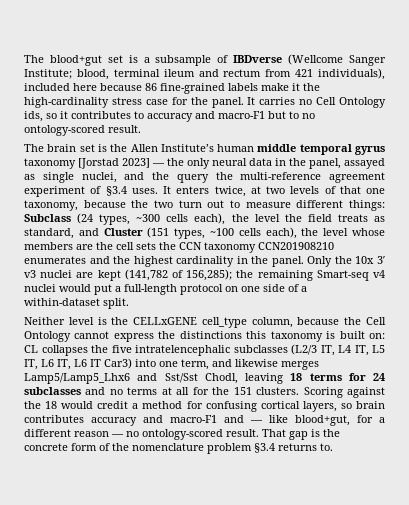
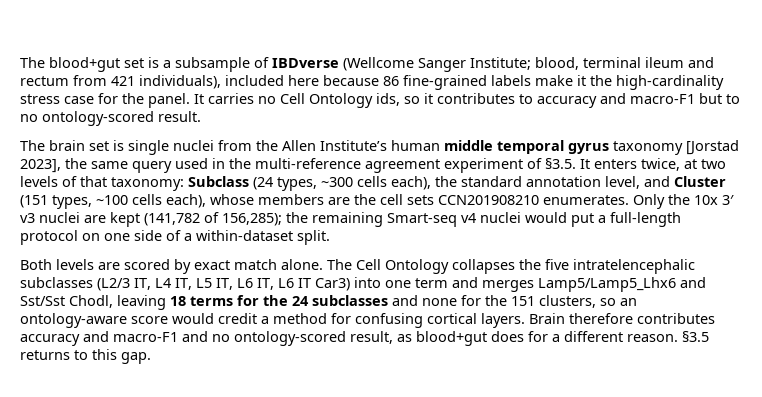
(107, 148) none -> [128,140,252,155] single nuclei from
[122,158,385,169] [24,172,209,183] 2023] — the only neural data in the panel, assayed as single nuclei, and the query -> [20,158,225,173] 2023], the same query used in
[105,186,158,196] §3.4 uses. -> [545,158,576,169] §3.5.
[366,188,385,194] [24,200,385,211] one taxonomy, because the two turn out to measure different things: -> [111,177,184,191] taxonomy:
[254,214,385,222] [24,228,74,239] level the field treats as standard, -> [461,176,640,189] standard annotation level,
[301,228,349,236] the level -> (206, 201) none
[159,242,334,253] [24,256,304,267] the CCN taxonomy CCN201908210 enumerates and the highest cardinality in the panel. -> [438,195,629,205] CCN201908210 enumerates.
[24,317,386,328] [24,331,386,342] [24,345,38,353] Neither level is the CELLxGENE cell_type column, because the Cell Ontology cannot express the distinctions this taxonomy is built on: CL -> [20,259,449,274] Both levels are scored by exact match alone. The Cell Ontology
[181,359,278,370] term, and likewise -> [415,277,478,288] term and
(366, 377) none -> [263,295,288,306] the
[109,387,386,398] [24,401,58,409] no terms at all for the 151 clusters. Scoring against the 18 -> [422,295,637,308] [20,313,168,328] none for the 151 clusters, so an ontology-aware score
[302,401,385,412] layers, so brain -> [481,313,633,328] layers. Brain therefore
[250,415,385,426] [24,429,340,440] [24,443,333,454] — like blood+gut, for a different reason — no ontology-scored result. That gap is the concrete form of the nomenclature problem §3.4 returns to. -> [212,331,709,346] [20,349,151,364] no ontology-scored result, as blood+gut does for a different reason. §3.5 returns to this gap.

